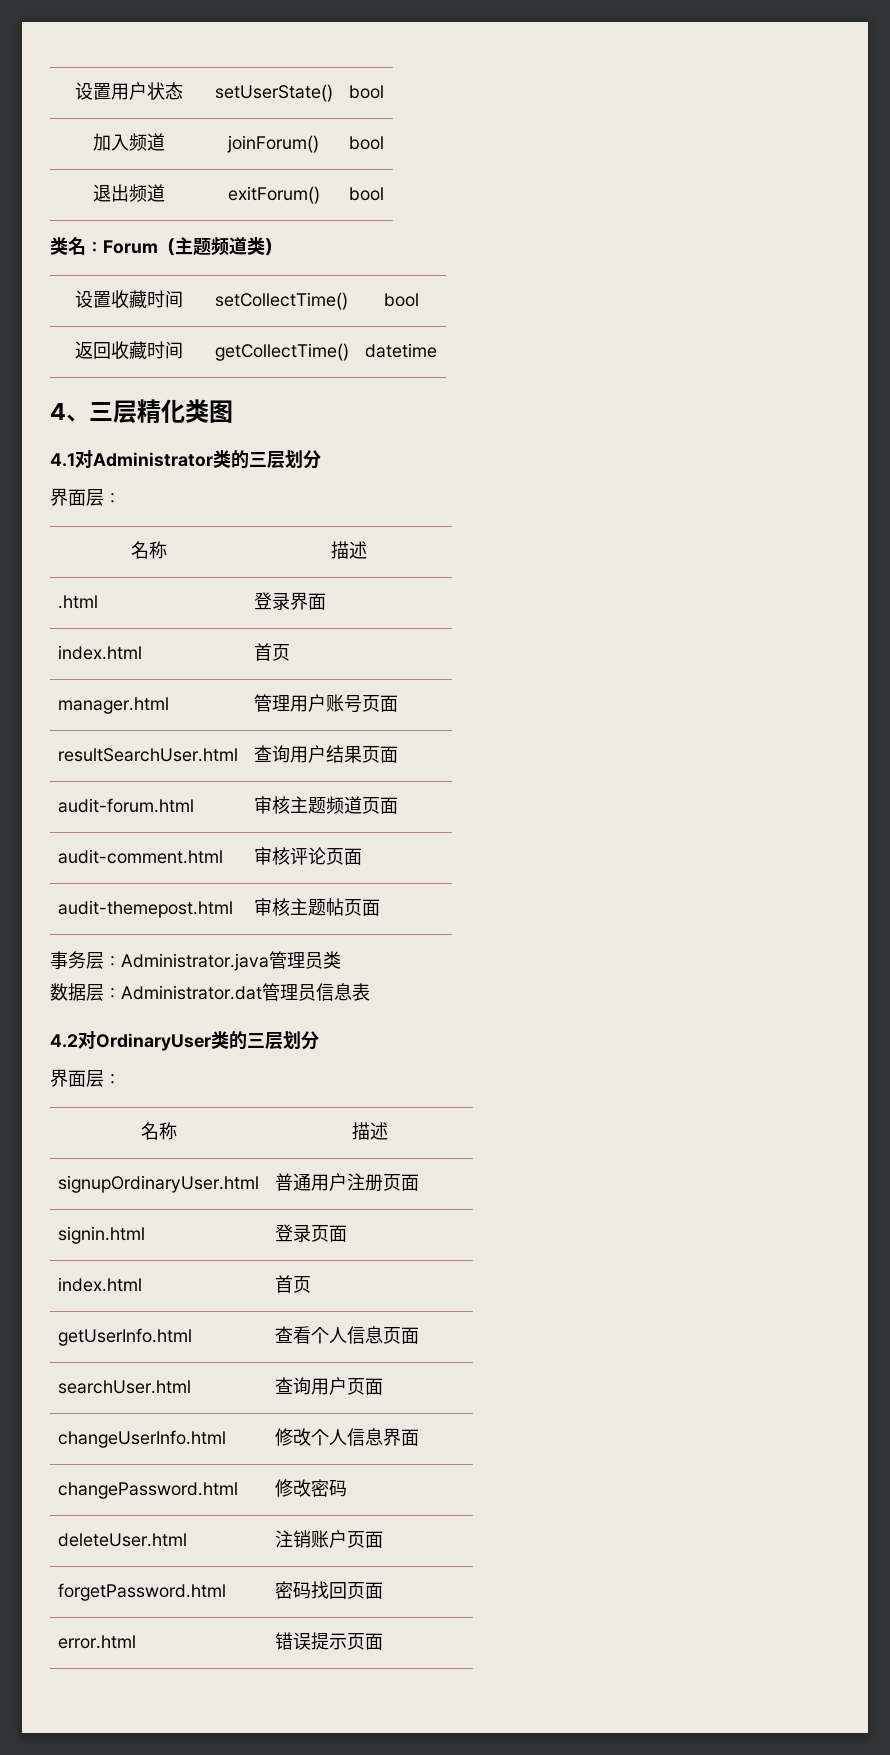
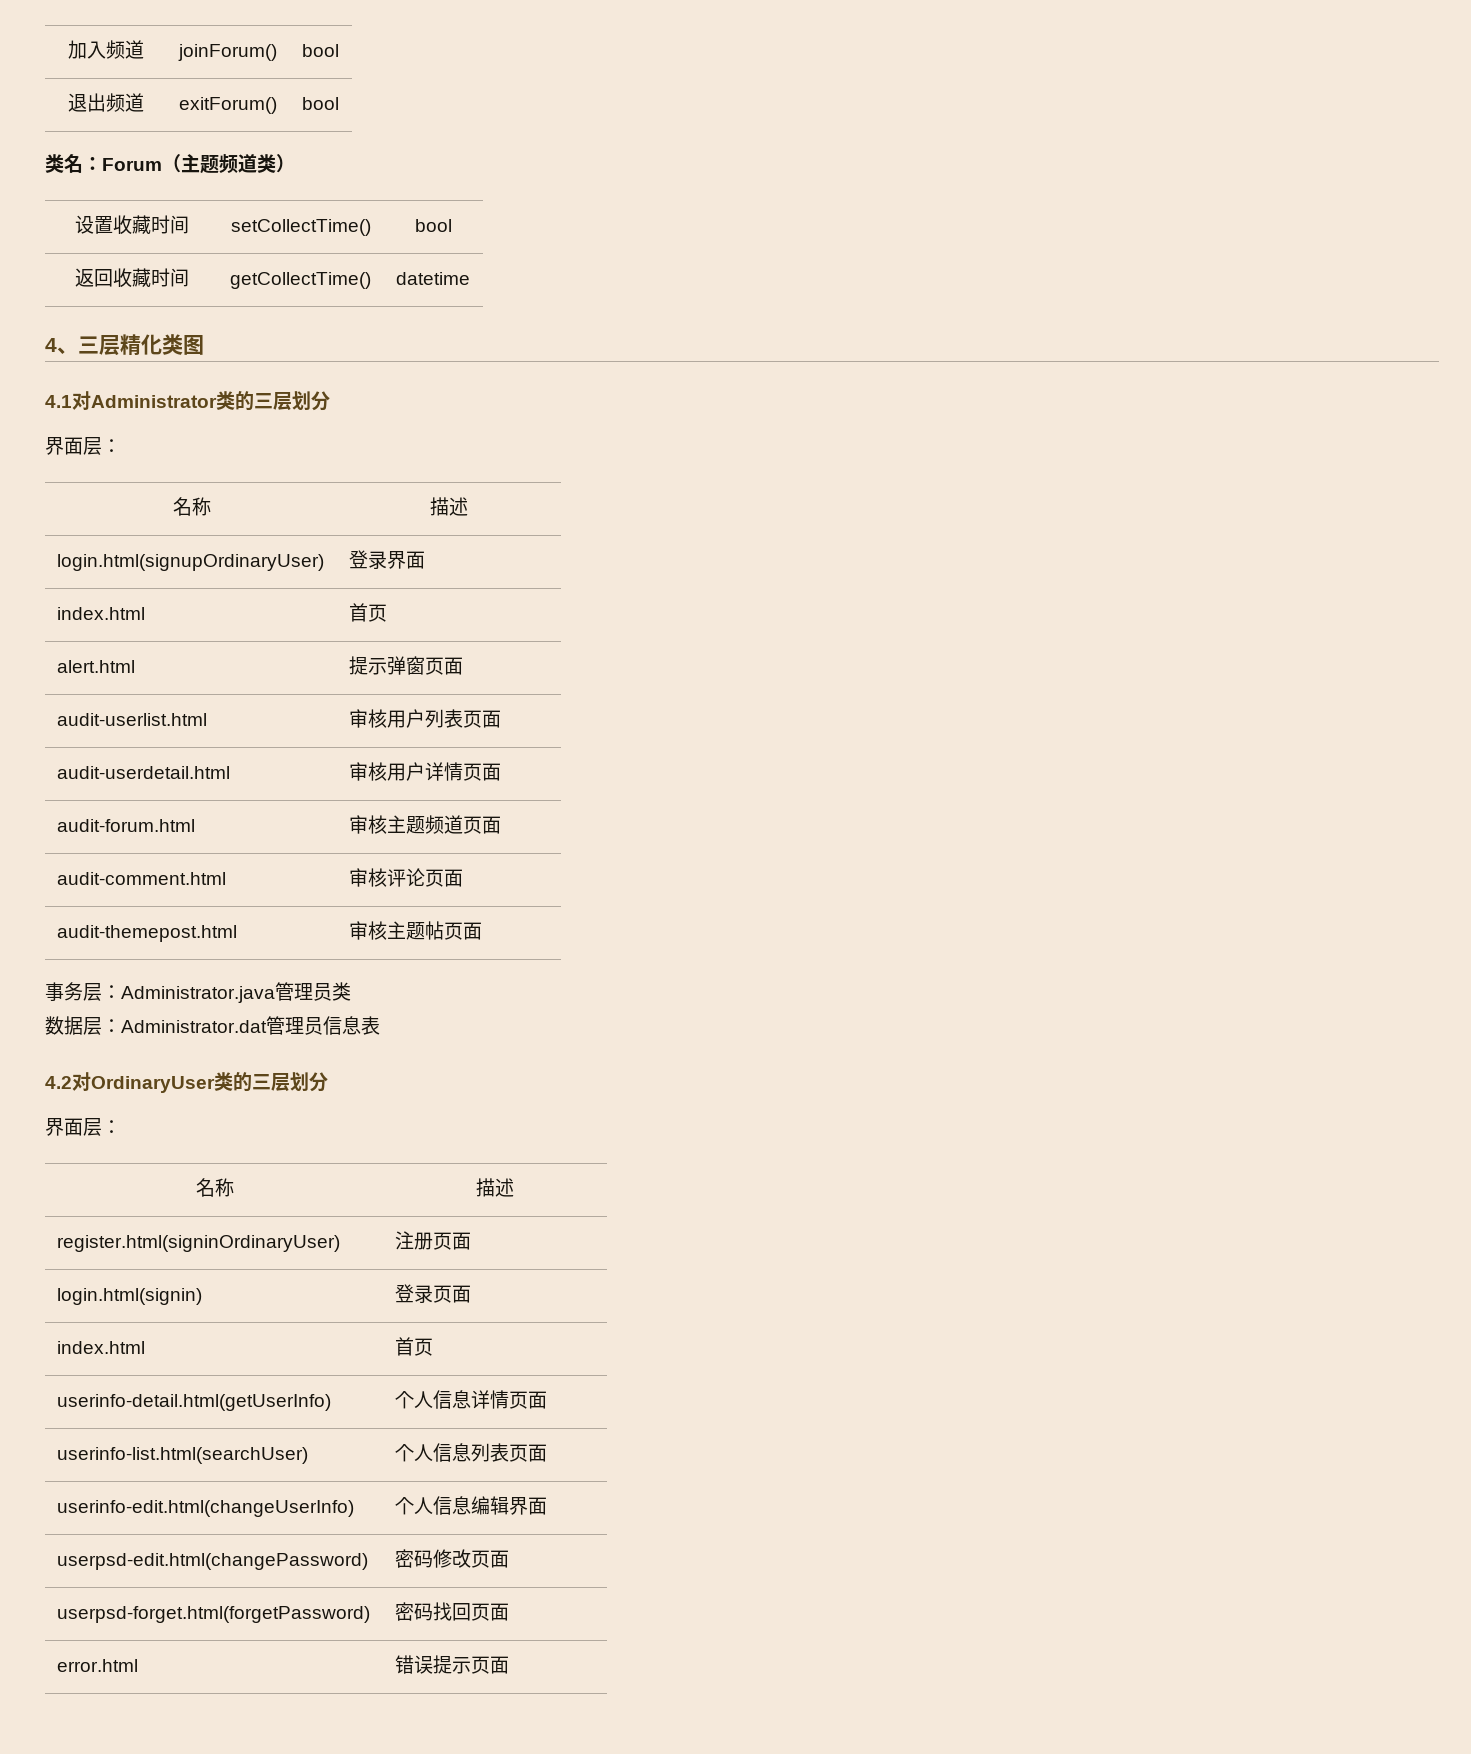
[74,82,183,100] [214,84,333,102] [349,85,384,99] 设置用户状态 | setUserState() | bool // -> (68, 49) none
[57,595,98,609] .html -> [57,554,325,571] login.html(signupOrdinaryUser)
[57,697,169,714] [253,694,398,713] [57,748,238,762] [253,745,362,763] manager.html | 管理用户账号页面 // resultSearchUser.html | 查询用户结果 -> [57,660,136,673] [349,656,464,675] [57,713,208,726] [349,709,502,728] [57,766,231,779] [349,762,464,781] alert.html | 提示弹窗页面 // audit-userlist.html | 审核用户列表页面 // audit-userdetail.html | 审核用户详情
[57,1175,259,1193] [274,1173,347,1191] signupOrdinaryUser.html | 普通用户 -> [57,1235,341,1252] register.html(signinOrdinaryUser) |
[57,1226,145,1244] signin.html -> [57,1288,203,1305] login.html(signin)
[57,1328,192,1346] [274,1326,419,1344] [57,1380,191,1394] [274,1377,383,1395] [57,1430,226,1448] [274,1428,419,1446] [57,1482,238,1499] [274,1479,347,1497] [57,1533,187,1547] [274,1530,383,1548] [57,1583,226,1601] getUserInfo.html | 查看个人信息页面 // searchUser.html | 查询用户页面 // changeUserInfo.html | 修改个人信息界面 // changePassword.html | 修改密码 // deleteUser.html | 注销账户页面 // forgetPassword.html -> [57,1394,332,1411] [395,1390,548,1409] [57,1447,309,1464] [395,1443,548,1462] [57,1500,355,1517] [395,1496,548,1515] [57,1553,369,1570] [395,1549,510,1568] [57,1606,371,1623] userinfo-detail.html(getUserInfo) | 个人信息详情页面 // userinfo-list.html(searchUser) | 个人信息列表页面 // userinfo-edit.html(changeUserInfo) | 个人信息编辑界面 // userpsd-edit.html(changePassword) | 密码修改页面 // userpsd-forget.html(forgetPassword)

